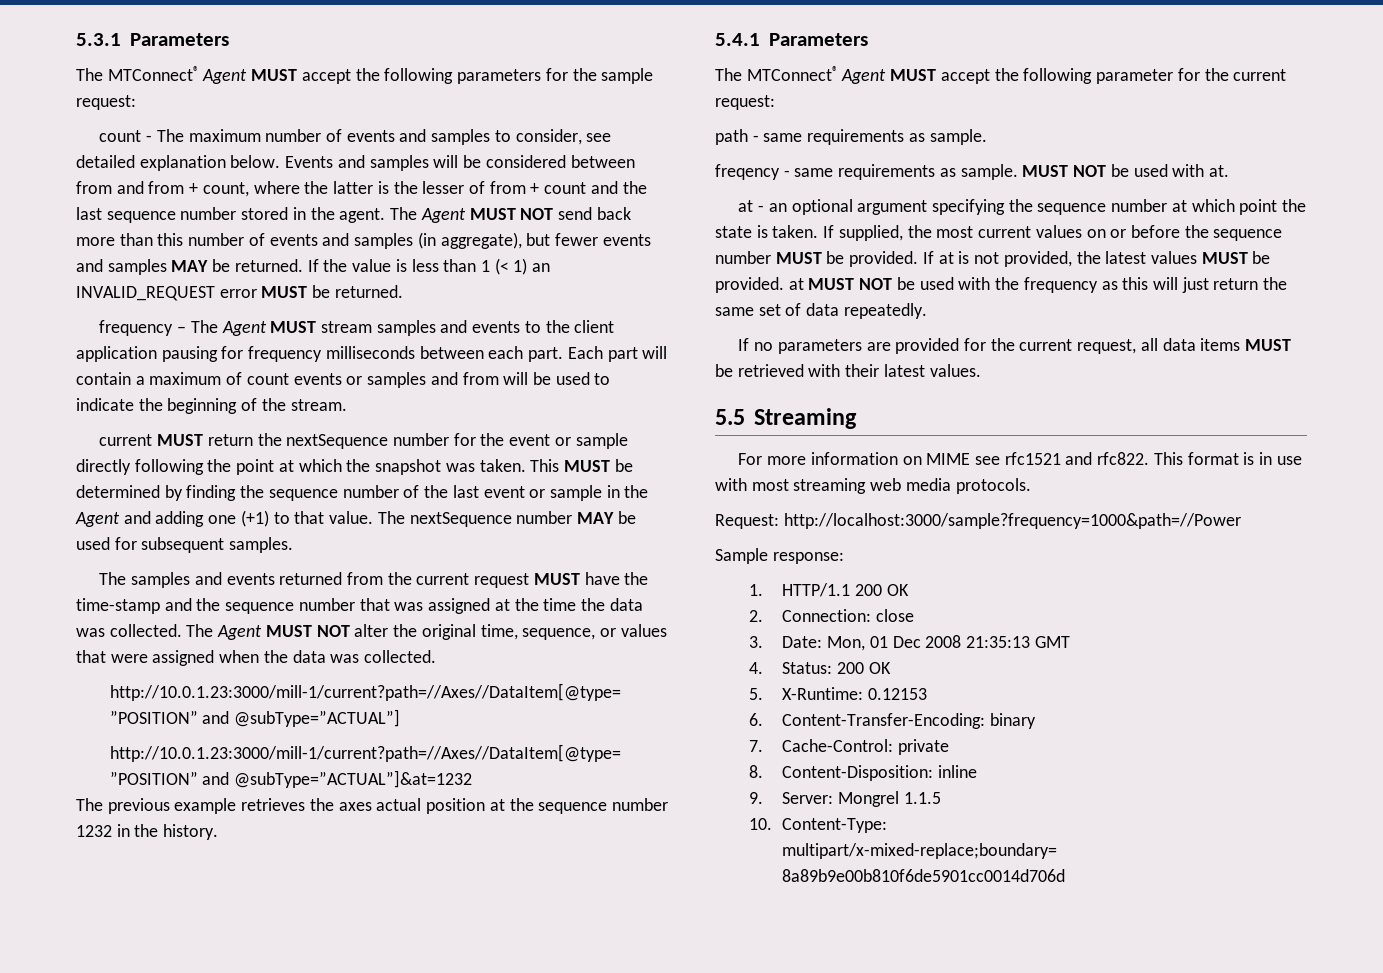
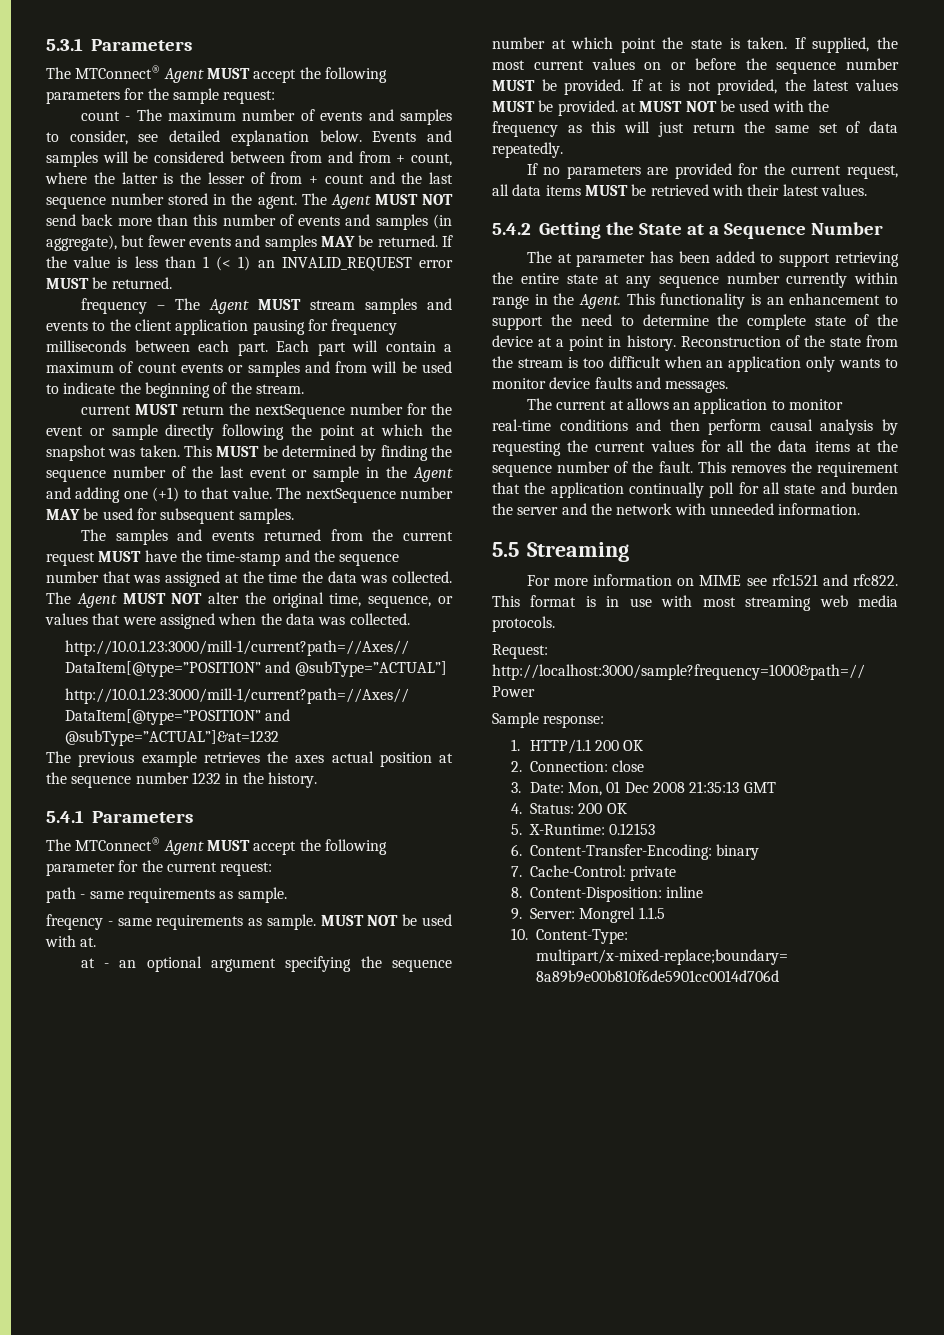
(981, 370) none -> [492,222,883,239] [526,251,899,267] [492,272,898,288] [492,293,898,309] [492,314,898,330] [492,335,899,351] [492,356,898,372] [492,377,729,393] [526,398,844,414] [492,419,898,435] [492,440,898,456] [492,461,899,477] [492,482,898,498] [492,503,861,515] // 5.4.2 Getting the State at a Sequence Number // The at parameter has been added to support retrieving the entire state at any sequence number currently within range in the Agent. This functionality is an enhancement to support the need to determine the complete state of the device at a point in history. Reconstruction of the state from the stream is too difficult when an application only wants to monitor device faults and messages. // The current at allows an application to monitor real-time conditions and then perform causal analysis by requesting the current values for all the data items at the sequence number of the fault. This removes the requirement that the application continually poll for all state and burden the server and the network with unneeded information.

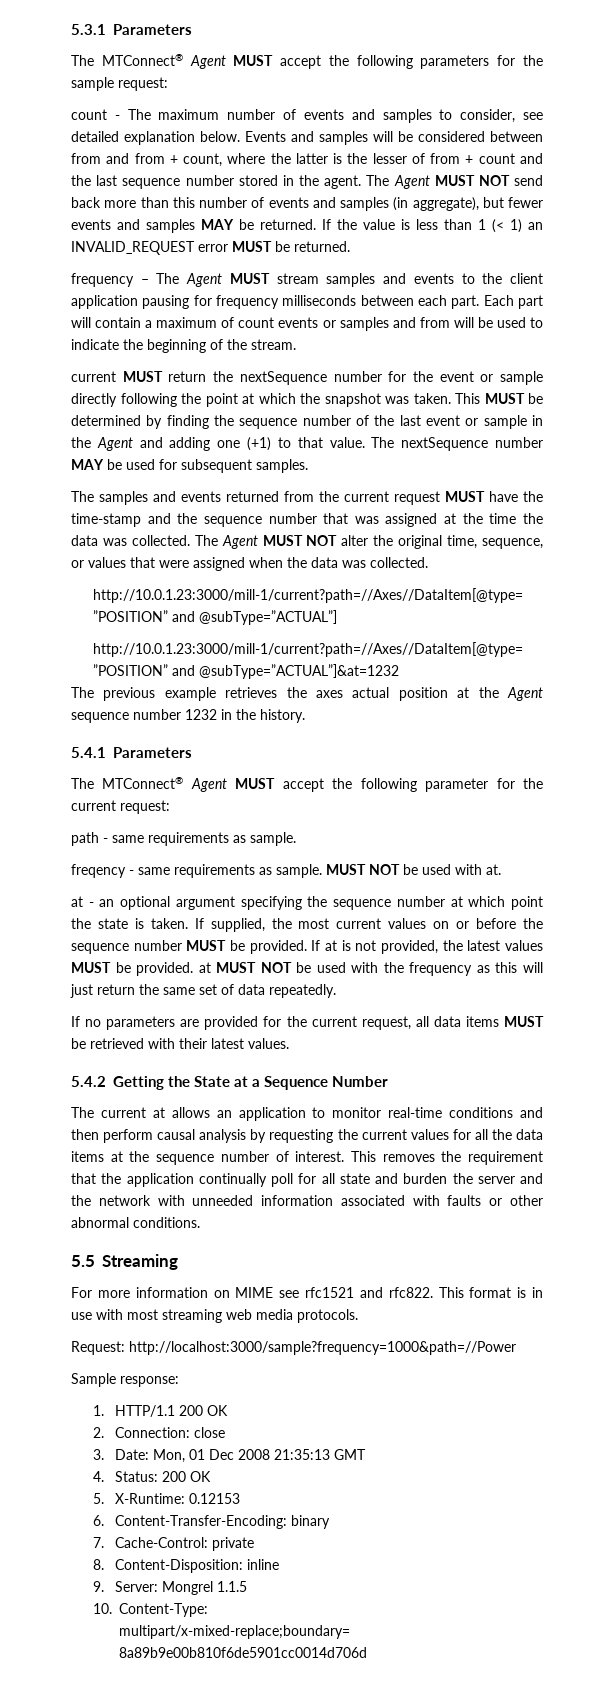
(67, 778) none -> [506,687,543,701] Agent
[526,251,899,267] [492,272,898,288] [492,293,898,309] [492,314,898,330] [492,335,899,351] [492,356,898,372] [492,377,729,393] // The at parameter has been added to support retrieving the entire state at any sequence number currently within range in the Agent. This functionality is an enhancement to support the need to determine the complete state of the device at a point in history. Reconstruction of the state from the stream is too difficult when an application only wants to monitor device faults and messages. -> (389, 1081) none
[632,461,693,473] the fault. -> [295,1151,345,1162] interest.
[778,503,861,515] information. -> [261,1195,543,1206] [71,1217,200,1228] information associated with faults or other abnormal conditions.

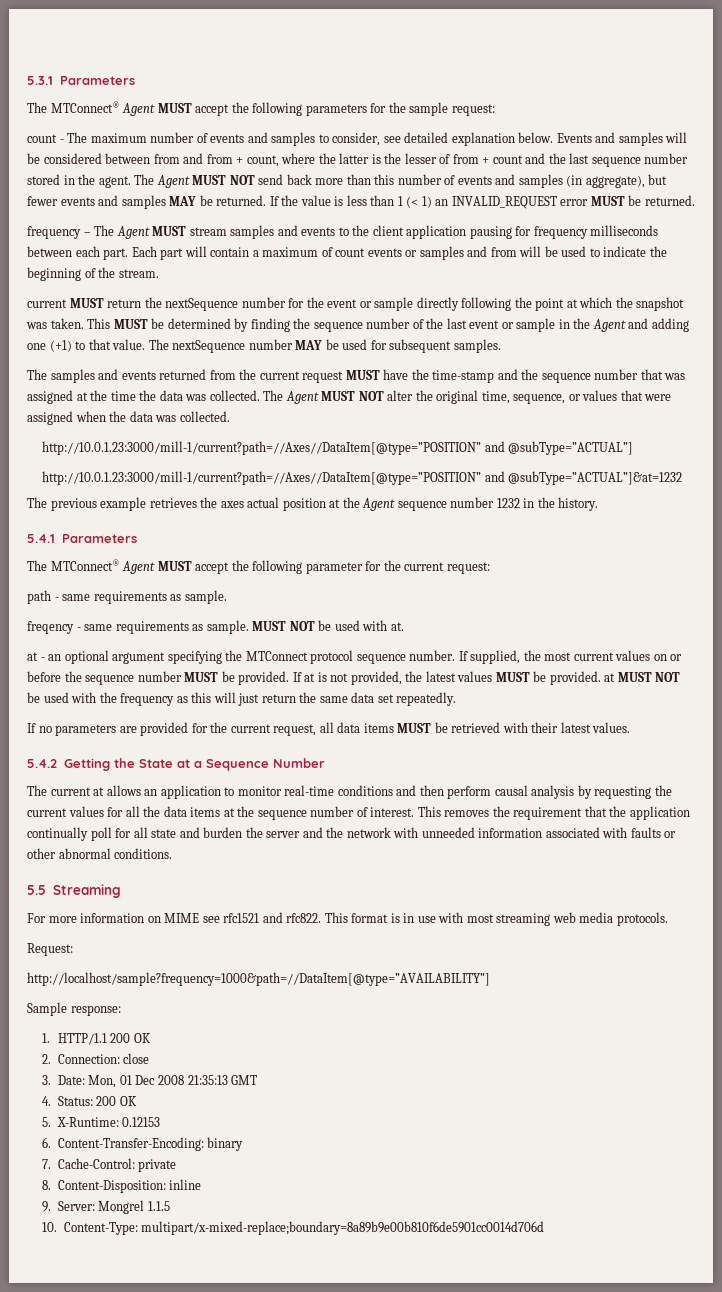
[333,896,544,910] [71,918,188,929] sequence number at which point the state is taken. -> [245,650,456,664] MTConnect protocol sequence number.
[199,984,265,995] set of data -> [351,692,394,703] data set
[129,1341,516,1355] http://localhost:3000/sample?frequency=1000&path=//Power -> [27,972,490,986] // http://localhost/sample?frequency=1000&path=//DataItem[@type=”AVAILABILITY”]

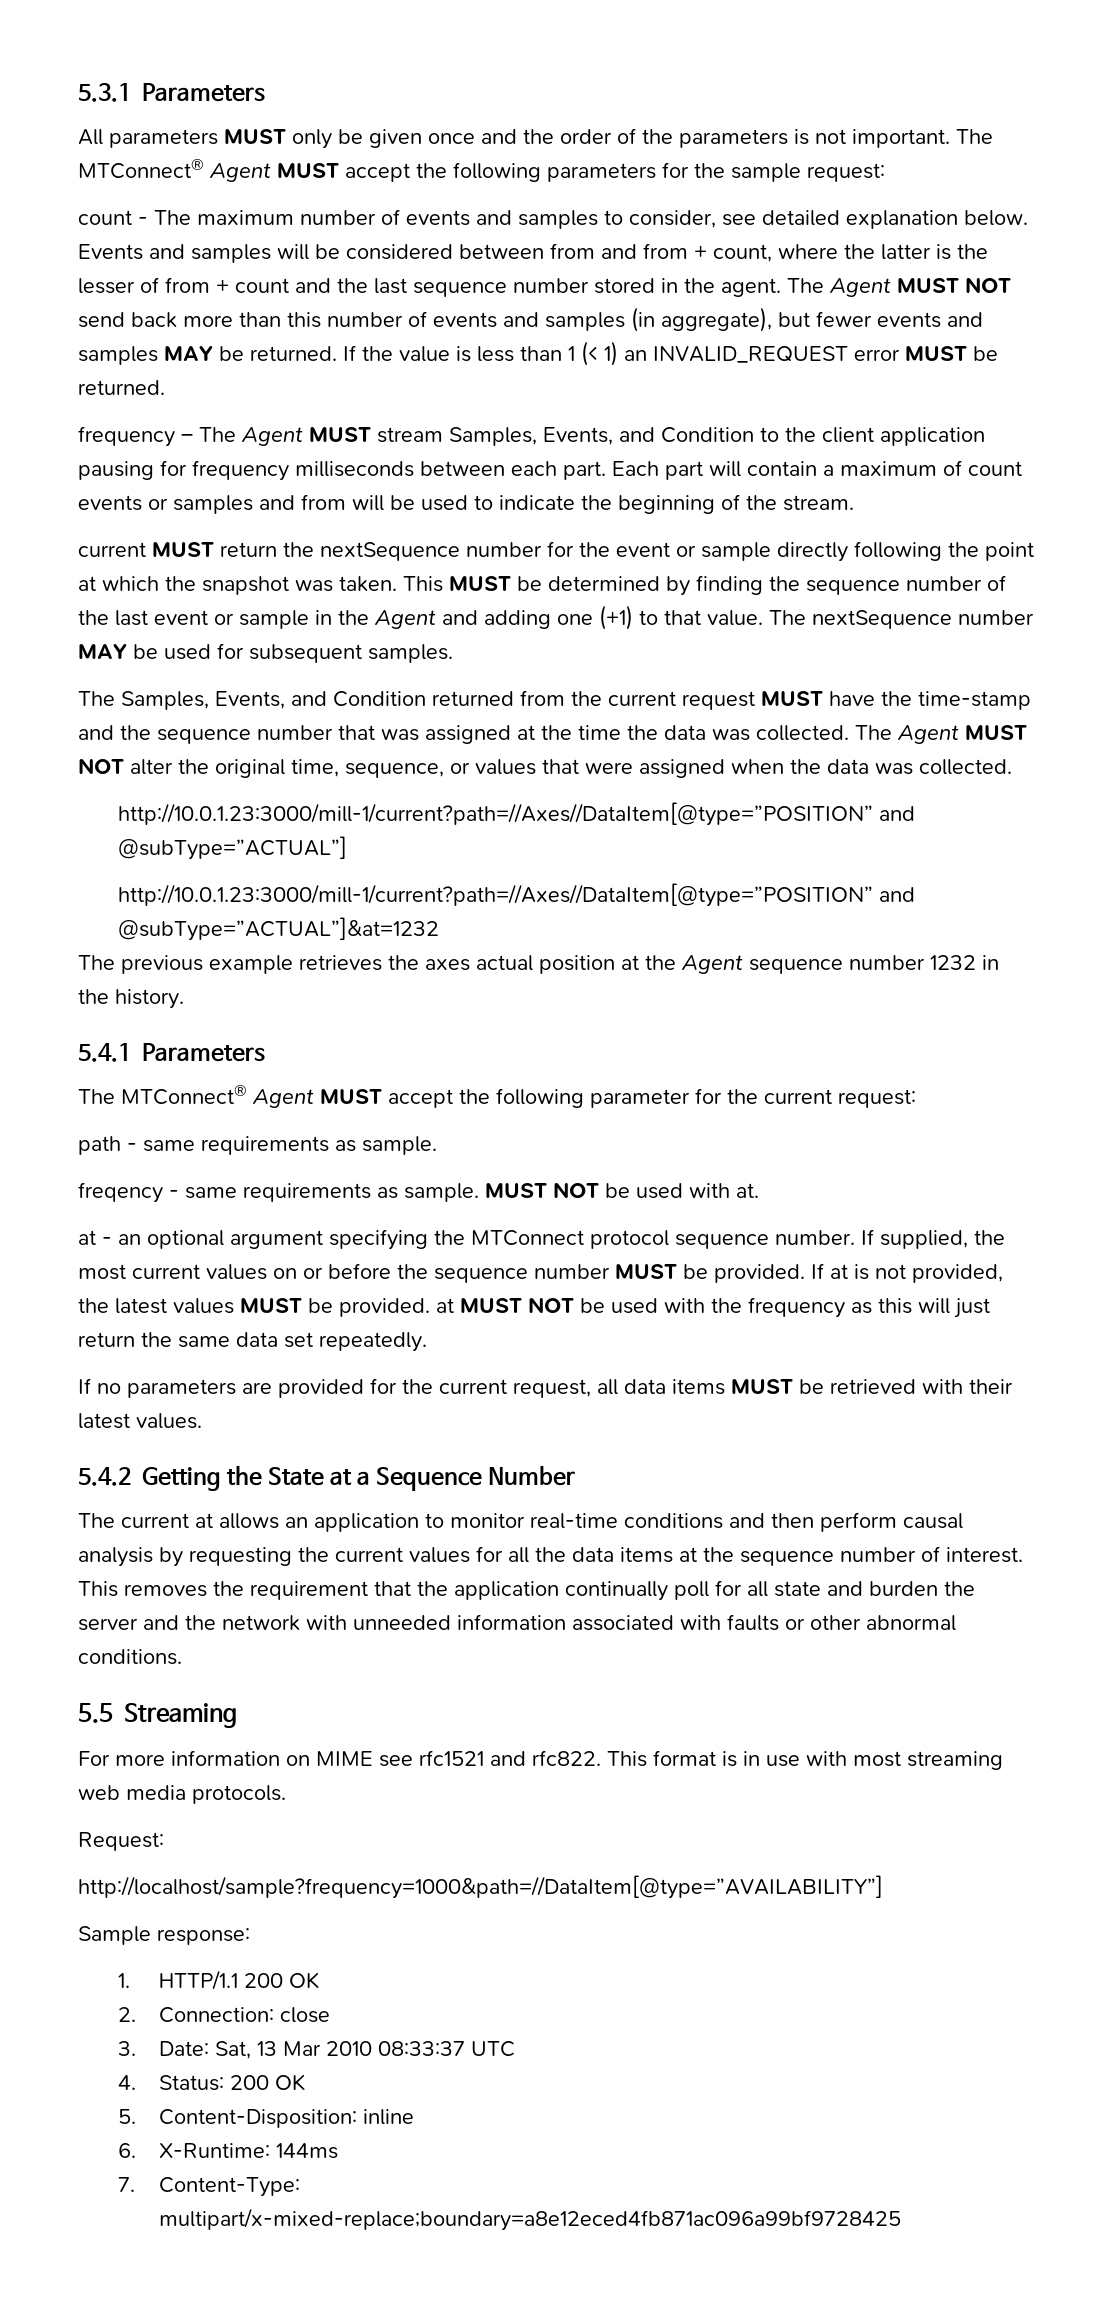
(135, 80) none -> [78,128,950,149] All parameters MUST only be given once and the order of the parameters is not important.
[230,225,336,239] samples and events -> [449,427,754,446] Samples, Events, and Condition
[50,369,156,383] samples and events -> [121,691,426,710] Samples, Events, and Condition
[88,1075,258,1088] Mon, 01 Dec 2008 21:35:13 GMT -> [214,2041,515,2059] Sat, 13 Mar 2010 08:33:37 UTC
[56,1117,161,1127] [42,1137,244,1151] [42,1158,177,1172] [42,1179,202,1193] [42,1200,170,1214] [42,1221,545,1235] X-Runtime: 0.12153 // 6. Content-Transfer-Encoding: binary // 7. Cache-Control: private // 8. Content-Disposition: inline // 9. Server: Mongrel 1.1.5 // 10. Content-Type: multipart/x-mixed-replace;boundary=8a89b9e00b810f6de5901cc0014d706d -> [158,2109,414,2128] [118,2143,338,2159] [118,2177,300,2197] [158,2208,901,2231] Content-Disposition: inline // 6. X-Runtime: 144ms // 7. Content-Type: multipart/x-mixed-replace;boundary=a8e12eced4fb871ac096a99bf9728425

